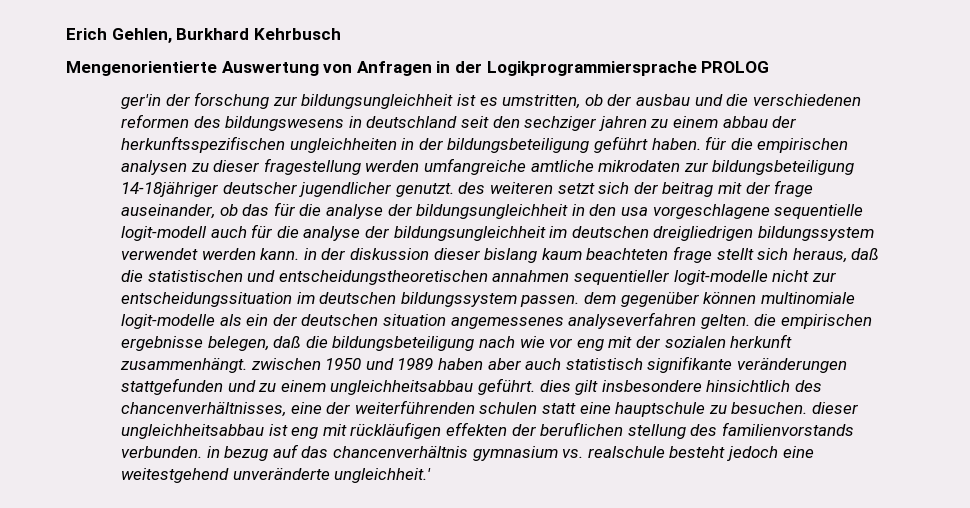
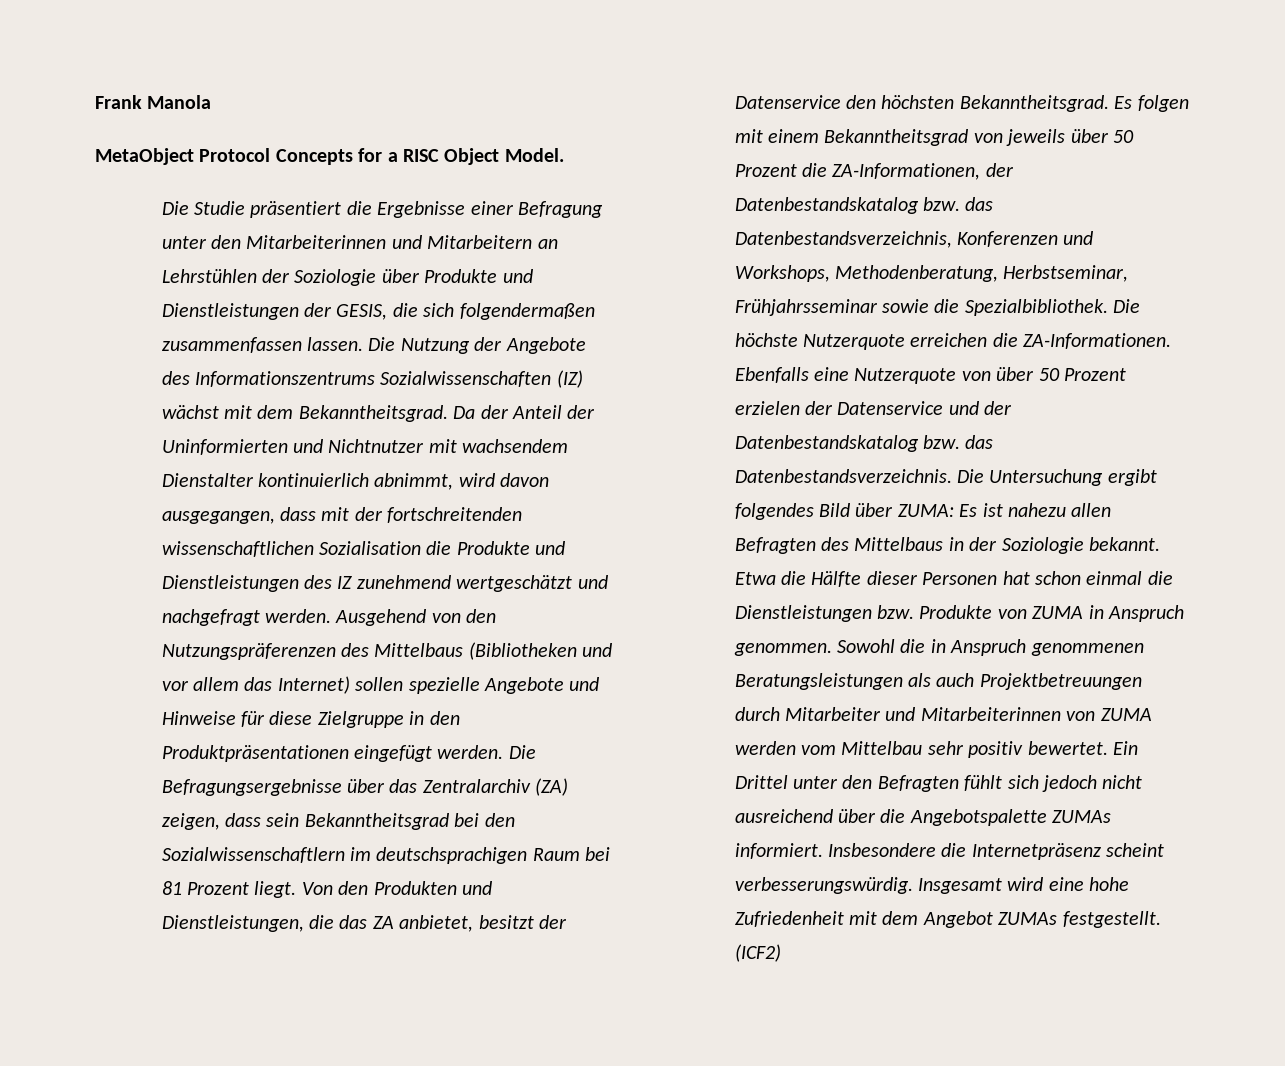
[66,28,341,43] [66,61,770,76] [121,92,861,109] [121,114,797,131] [121,136,849,153] [121,158,855,175] [121,180,814,197] [121,202,864,219] [121,224,874,241] [121,246,880,263] [121,270,836,285] [121,292,855,307] [121,312,872,329] [121,334,793,351] [120,356,847,373] [121,378,822,395] [121,400,858,417] [121,422,854,439] [121,444,814,461] [121,468,432,483] Erich Gehlen, Burkhard Kehrbusch // Mengenorientierte Auswertung von Anfragen in der Logikprogrammiersprache PROLOG // ger'in der forschung zur bildungsungleichheit ist es umstritten, ob der ausbau und die verschiedenen reformen des bildungswesens in deutschland seit den sechziger jahren zu einem abbau der herkunftsspezifischen ungleichheiten in der bildungsbeteiligung geführt haben. für die empirischen analysen zu dieser fragestellung werden umfangreiche amtliche mikrodaten zur bildungsbeteiligung 14-18jähriger deutscher jugendlicher genutzt. des weiteren setzt sich der beitrag mit der frage auseinander, ob das für die analyse der bildungsungleichheit in den usa vorgeschlagene sequentielle logit-modell auch für die analyse der bildungsungleichheit im deutschen dreigliedrigen bildungssystem verwendet werden kann. in der diskussion dieser bislang kaum beachteten frage stellt sich heraus, daß die statistischen und entscheidungstheoretischen annahmen sequentieller logit-modelle nicht zur entscheidungssituation im deutschen bildungssystem passen. dem gegenüber können multinomiale logit-modelle als ein der deutschen situation angemessenes analyseverfahren gelten. die empirischen ergebnisse belegen, daß die bildungsbeteiligung nach wie vor eng mit der sozialen herkunft zusammenhängt. zwischen 1950 und 1989 haben aber auch statistisch signifikante veränderungen stattgefunden und zu einem ungleichheitsabbau geführt. dies gilt insbesondere hinsichtlich des chancenverhältnisses, eine der weiterführenden schulen statt eine hauptschule zu besuchen. dieser ungleichheitsabbau ist eng mit rückläufigen effekten der beruflichen stellung des familienvorstands verbunden. in bezug auf das chancenverhältnis gymnasium vs. realschule besteht jedoch eine weitestgehend unveränderte ungleichheit.' -> [95,95,212,109] [95,148,564,165] [161,201,604,218] [161,235,558,249] [161,269,533,286] [161,303,595,320] [161,337,586,354] [161,370,583,388] [161,405,596,422] [161,439,569,455] [161,473,550,490] [161,507,523,524] [161,541,566,557] [161,575,608,592] [161,609,497,626] [161,642,613,660] [161,676,600,694] [161,711,460,728] [161,745,536,762] [161,778,569,796] [161,813,515,830] [161,847,611,864] [161,881,493,898] [161,915,568,932] [734,95,1189,112] [734,129,1135,146] [734,163,1014,180] [734,197,994,214] [734,231,1094,248] [734,265,1129,282] [734,299,1141,316] [734,333,1172,350] [734,367,1127,384] [734,401,1013,415] [734,435,994,452] [734,469,1157,486] [734,503,1112,520] [734,537,1161,554] [734,571,1173,587] [734,605,1185,622] [733,639,1144,656] [734,673,1142,690] [734,707,1152,721] [734,741,1139,758] [734,775,1143,792] [734,809,1112,826] [734,843,1165,860] [734,877,1130,894] [734,911,1161,928] [734,944,781,962] Frank Manola // MetaObject Protocol Concepts for a RISC Object Model. // Die Studie präsentiert die Ergebnisse einer Befragung unter den Mitarbeiterinnen und Mitarbeitern an Lehrstühlen der Soziologie über Produkte und Dienstleistungen der GESIS, die sich folgendermaßen zusammenfassen lassen. Die Nutzung der Angebote des Informationszentrums Sozialwissenschaften (IZ) wächst mit dem Bekanntheitsgrad. Da der Anteil der Uninformierten und Nichtnutzer mit wachsendem Dienstalter kontinuierlich abnimmt, wird davon ausgegangen, dass mit der fortschreitenden wissenschaftlichen Sozialisation die Produkte und Dienstleistungen des IZ zunehmend wertgeschätzt und nachgefragt werden. Ausgehend von den Nutzungspräferenzen des Mittelbaus (Bibliotheken und vor allem das Internet) sollen spezielle Angebote und Hinweise für diese Zielgruppe in den Produktpräsentationen eingefügt werden. Die Befragungsergebnisse über das Zentralarchiv (ZA) zeigen, dass sein Bekanntheitsgrad bei den Sozialwissenschaftlern im deutschsprachigen Raum bei 81 Prozent liegt. Von den Produkten und Dienstleistungen, die das ZA anbietet, besitzt der Datenservice den höchsten Bekanntheitsgrad. Es folgen mit einem Bekanntheitsgrad von jeweils über 50 Prozent die ZA-Informationen, der Datenbestandskatalog bzw. das Datenbestandsverzeichnis, Konferenzen und Workshops, Methodenberatung, Herbstseminar, Frühjahrsseminar sowie die Spezialbibliothek. Die höchste Nutzerquote erreichen die ZA-Informationen. Ebenfalls eine Nutzerquote von über 50 Prozent erzielen der Datenservice und der Datenbestandskatalog bzw. das Datenbestandsverzeichnis. Die Untersuchung ergibt folgendes Bild über ZUMA: Es ist nahezu allen Befragten des Mittelbaus in der Soziologie bekannt. Etwa die Hälfte dieser Personen hat schon einmal die Dienstleistungen bzw. Produkte von ZUMA in Anspruch genommen. Sowohl die in Anspruch genommenen Beratungsleistungen als auch Projektbetreuungen durch Mitarbeiter und Mitarbeiterinnen von ZUMA werden vom Mittelbau sehr positiv bewertet. Ein Drittel unter den Befragten fühlt sich jedoch nicht ausreichend über die Angebotspalette ZUMAs informiert. Insbesondere die Internetpräsenz scheint verbesserungswürdig. Insgesamt wird eine hohe Zufriedenheit mit dem Angebot ZUMAs festgestellt. (ICF2)

